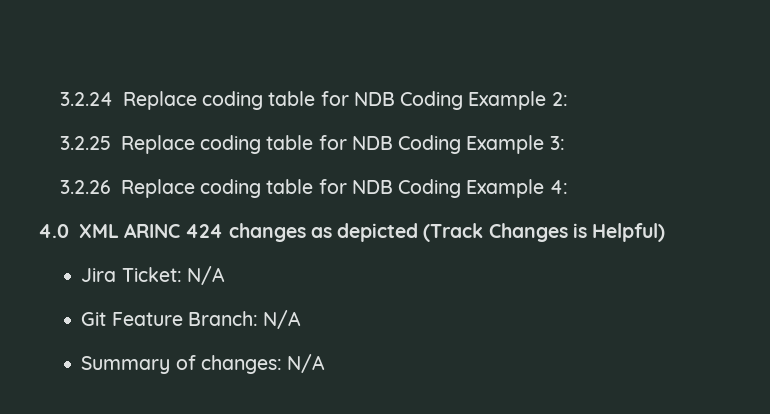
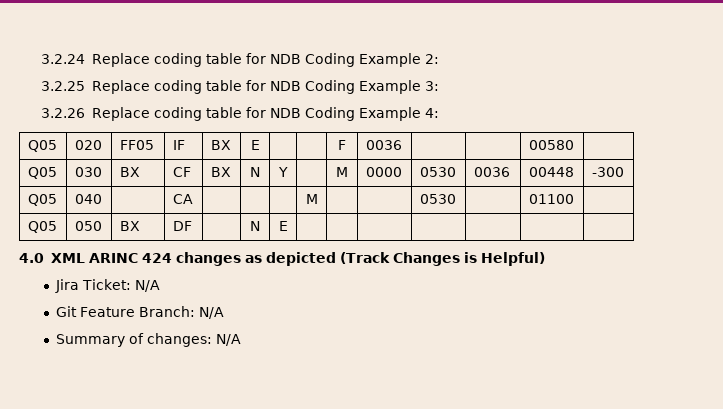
(568, 187) none -> [27,140,57,152] [74,140,102,150] [119,140,154,150] [172,140,185,150] [210,140,231,150] [250,140,260,150] [338,140,346,150] [365,140,402,150] [528,140,574,150] [27,167,57,179] [74,167,102,177] [119,167,140,177] [172,167,191,177] [210,167,231,177] [250,167,260,177] [277,167,288,177] [336,167,348,177] [365,167,402,177] [419,167,456,177] [473,167,510,177] [528,167,574,177] [591,167,624,177] [27,194,57,206] [74,194,102,204] [172,194,193,204] [305,194,318,204] [419,194,456,204] [528,194,574,204] [27,221,57,233] [74,221,102,231] [119,221,140,231] [172,221,192,231] [250,221,260,231] [278,221,288,231] // Q05 | 020 | FF05 | IF | BX | E | | | F | 0036 | | | 00580 | // Q05 | 030 | BX | CF | BX | N | Y | | M | 0000 | 0530 | 0036 | 00448 | -300 // Q05 | 040 | | CA | | | | M | | | 0530 | | 01100 | // Q05 | 050 | BX | DF | | N | E | | | | | | |

